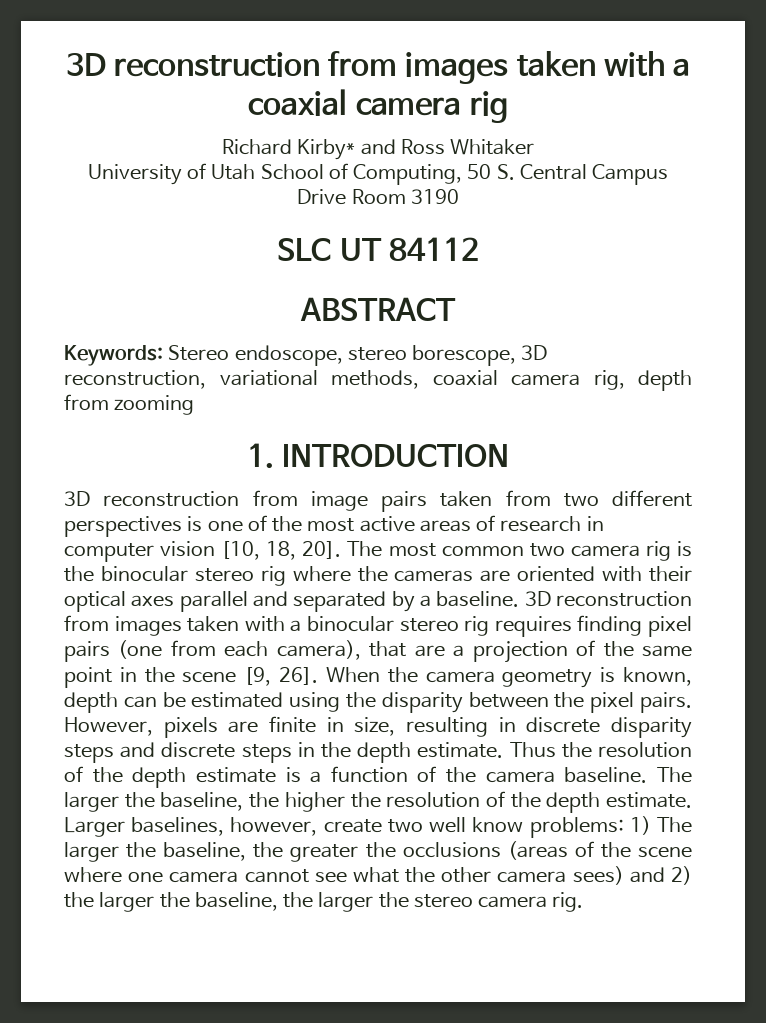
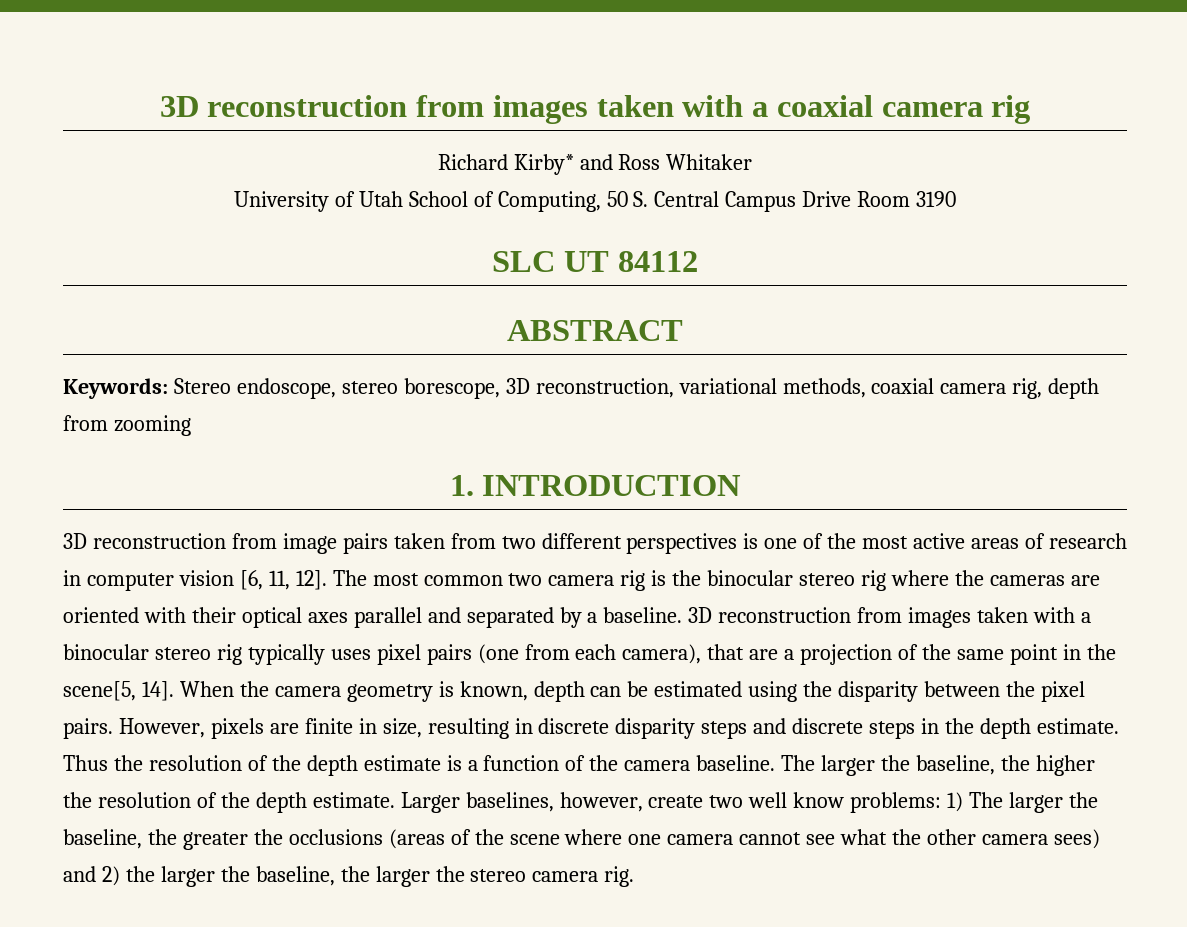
[221,541,342,560] [10, 18, 20]. -> [239,570,327,590] [6, 11, 12].
[494,615,643,637] requires finding -> [247,644,371,665] typically uses
[182,667,319,686] scene [9, 26]. -> [63,681,174,701] scene[5, 14].

